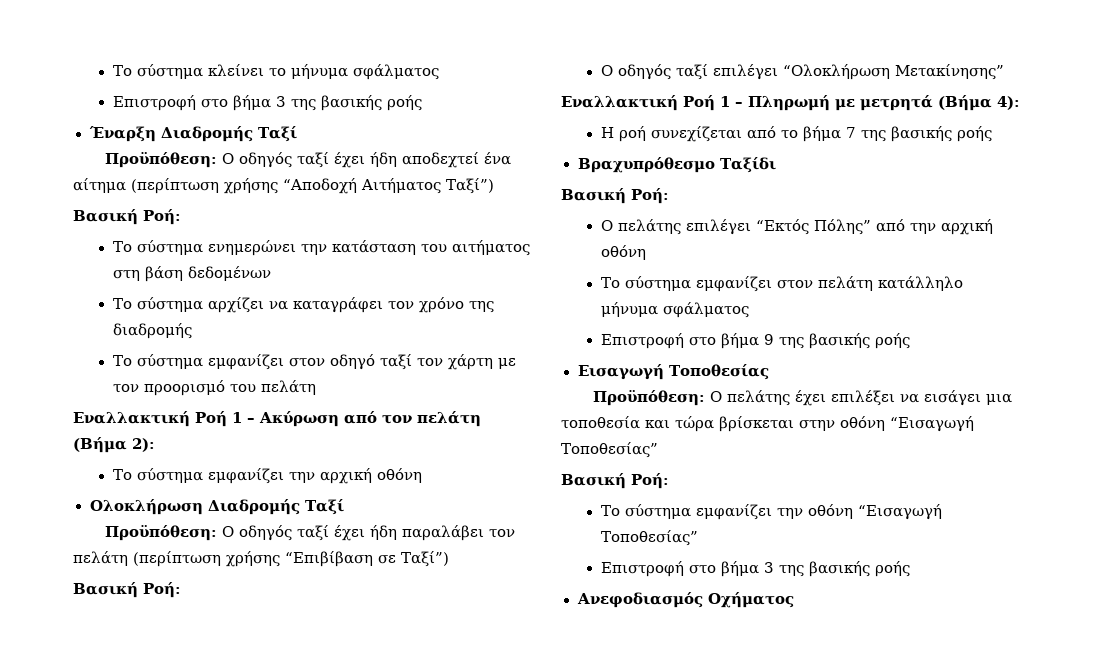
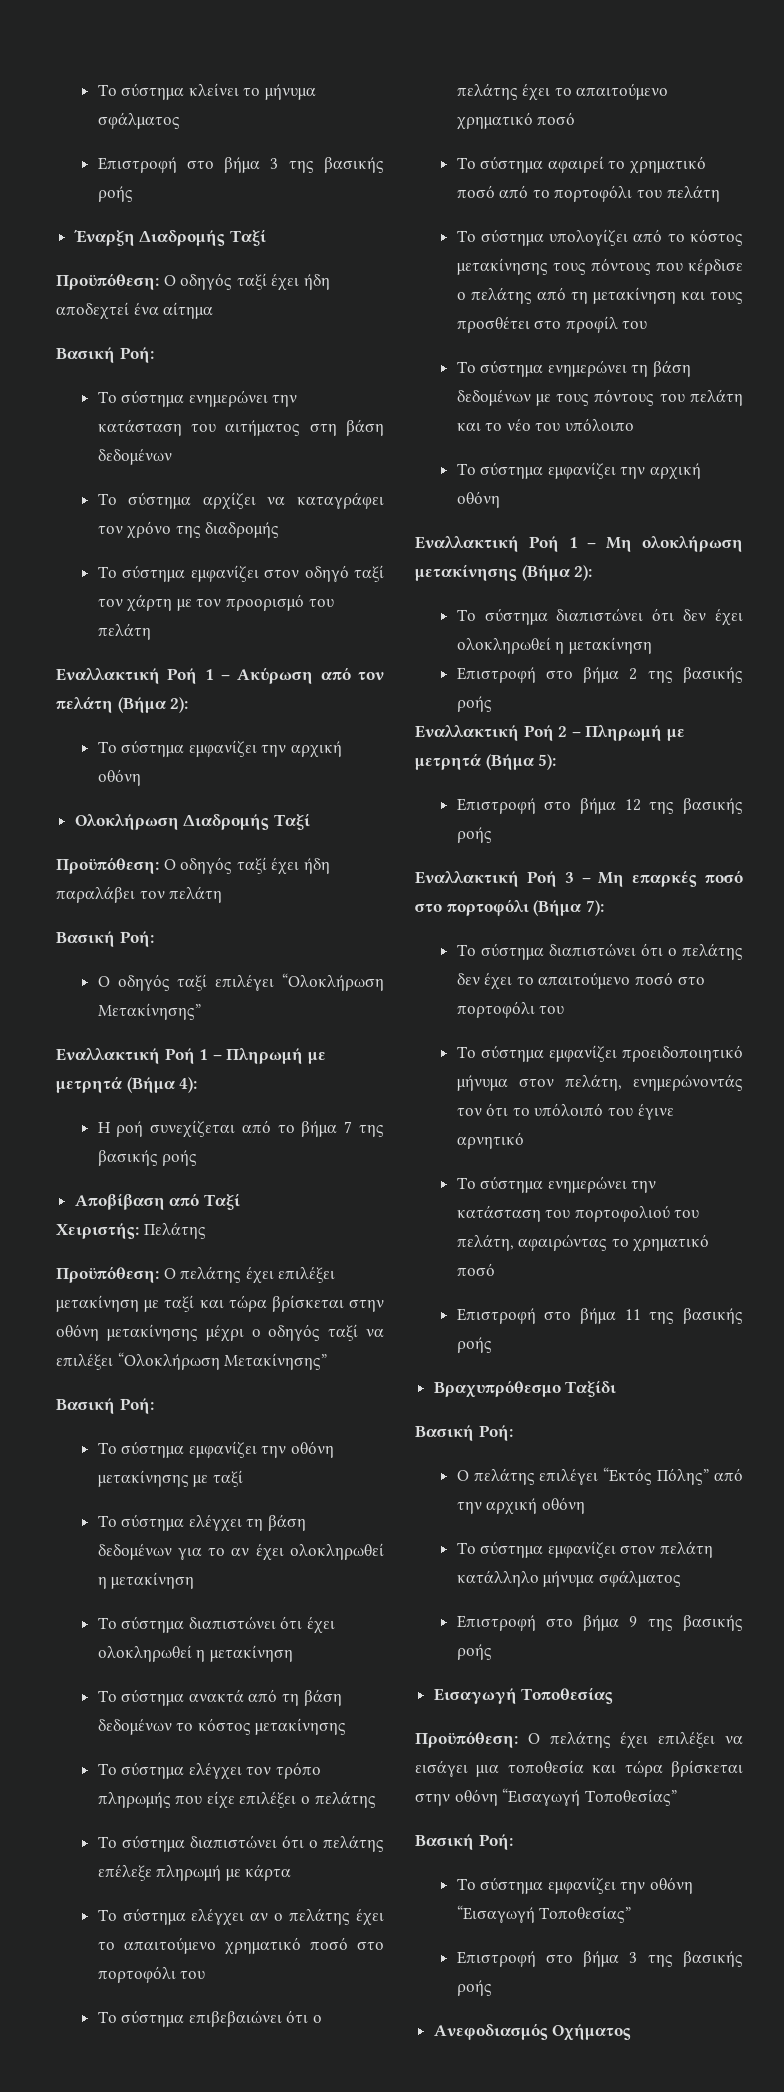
[131,178,494,194] (περίπτωση χρήσης “Αποδοχή Αιτήματος Ταξί”) -> (214, 310) none
[133,551,449,567] (περίπτωση χρήσης “Επιβίβαση σε Ταξί”) -> (223, 894) none
(992, 134) none -> [74,1193,240,1210] [56,1222,206,1239] [56,1266,336,1284] [56,1295,384,1312] [56,1324,384,1342] [56,1352,328,1370] [56,1398,154,1414] [97,1441,335,1458] [97,1470,243,1487] [97,1514,307,1532] [97,1543,384,1561] [97,1572,195,1589] [97,1616,336,1634] [97,1645,293,1662] [97,1689,342,1706] [97,1718,347,1735] [97,1762,322,1780] [97,1791,376,1809] [97,1835,384,1852] [97,1864,292,1881] [97,1908,384,1926] [97,1937,384,1955] [97,1966,206,1983] [97,2010,323,2027] [456,83,669,101] [456,112,576,130] [456,156,707,174] [456,185,720,202] [456,229,743,246] [456,258,743,275] [456,287,743,304] [456,316,648,333] [456,360,692,377] [456,389,743,406] [456,418,635,432] [456,462,702,480] [456,491,500,508] [415,536,743,552] [415,564,593,581] [456,608,743,626] [456,637,652,654] [456,667,743,683] [456,696,492,712] [415,725,685,741] [415,753,557,770] [456,798,743,814] [456,827,492,843] [415,870,743,887] [415,899,604,916] [456,943,743,960] [456,972,705,990] [456,1001,565,1018] [456,1045,743,1062] [456,1074,743,1091] [456,1103,674,1120] [456,1132,524,1149] [456,1176,657,1193] [456,1205,700,1222] [456,1234,710,1252] [456,1263,495,1276] [456,1308,743,1324] [456,1337,492,1353] // Αποβίβαση από Ταξί // Χειριστής: Πελάτης // Προϋπόθεση: Ο πελάτης έχει επιλέξει μετακίνηση με ταξί και τώρα βρίσκεται στην οθόνη μετακίνησης μέχρι ο οδηγός ταξί να επιλέξει “Ολοκλήρωση Μετακίνησης” // Βασική Ροή: // Το σύστημα εμφανίζει την οθόνη μετακίνησης με ταξί // Το σύστημα ελέγχει τη βάση δεδομένων για το αν έχει ολοκληρωθεί η μετακίνηση // Το σύστημα διαπιστώνει ότι έχει ολοκληρωθεί η μετακίνηση // Το σύστημα ανακτά από τη βάση δεδομένων το κόστος μετακίνησης // Το σύστημα ελέγχει τον τρόπο πληρωμής που είχε επιλέξει ο πελάτης // Το σύστημα διαπιστώνει ότι ο πελάτης επέλεξε πληρωμή με κάρτα // Το σύστημα ελέγχει αν ο πελάτης έχει το απαιτούμενο χρηματικό ποσό στο πορτοφόλι του // Το σύστημα επιβεβαιώνει ότι ο πελάτης έχει το απαιτούμενο χρηματικό ποσό // Το σύστημα αφαιρεί το χρηματικό ποσό από το πορτοφόλι του πελάτη // Το σύστημα υπολογίζει από το κόστος μετακίνησης τους πόντους που κέρδισε ο πελάτης από τη μετακίνηση και τους προσθέτει στο προφίλ του // Το σύστημα ενημερώνει τη βάση δεδομένων με τους πόντους του πελάτη και το νέο του υπόλοιπο // Το σύστημα εμφανίζει την αρχική οθόνη // Εναλλακτική Ροή 1 – Μη ολοκλήρωση μετακίνησης (Βήμα 2): // Το σύστημα διαπιστώνει ότι δεν έχει ολοκληρωθεί η μετακίνηση // Επιστροφή στο βήμα 2 της βασικής ροής // Εναλλακτική Ροή 2 – Πληρωμή με μετρητά (Βήμα 5): // Επιστροφή στο βήμα 12 της βασικής ροής // Εναλλακτική Ροή 3 – Μη επαρκές ποσό στο πορτοφόλι (Βήμα 7): // Το σύστημα διαπιστώνει ότι ο πελάτης δεν έχει το απαιτούμενο ποσό στο πορτοφόλι του // Το σύστημα εμφανίζει προειδοποιητικό μήνυμα στον πελάτη, ενημερώνοντάς τον ότι το υπόλοιπό του έγινε αρνητικό // Το σύστημα ενημερώνει την κατάσταση του πορτοφολιού του πελάτη, αφαιρώντας το χρηματικό ποσό // Επιστροφή στο βήμα 11 της βασικής ροής

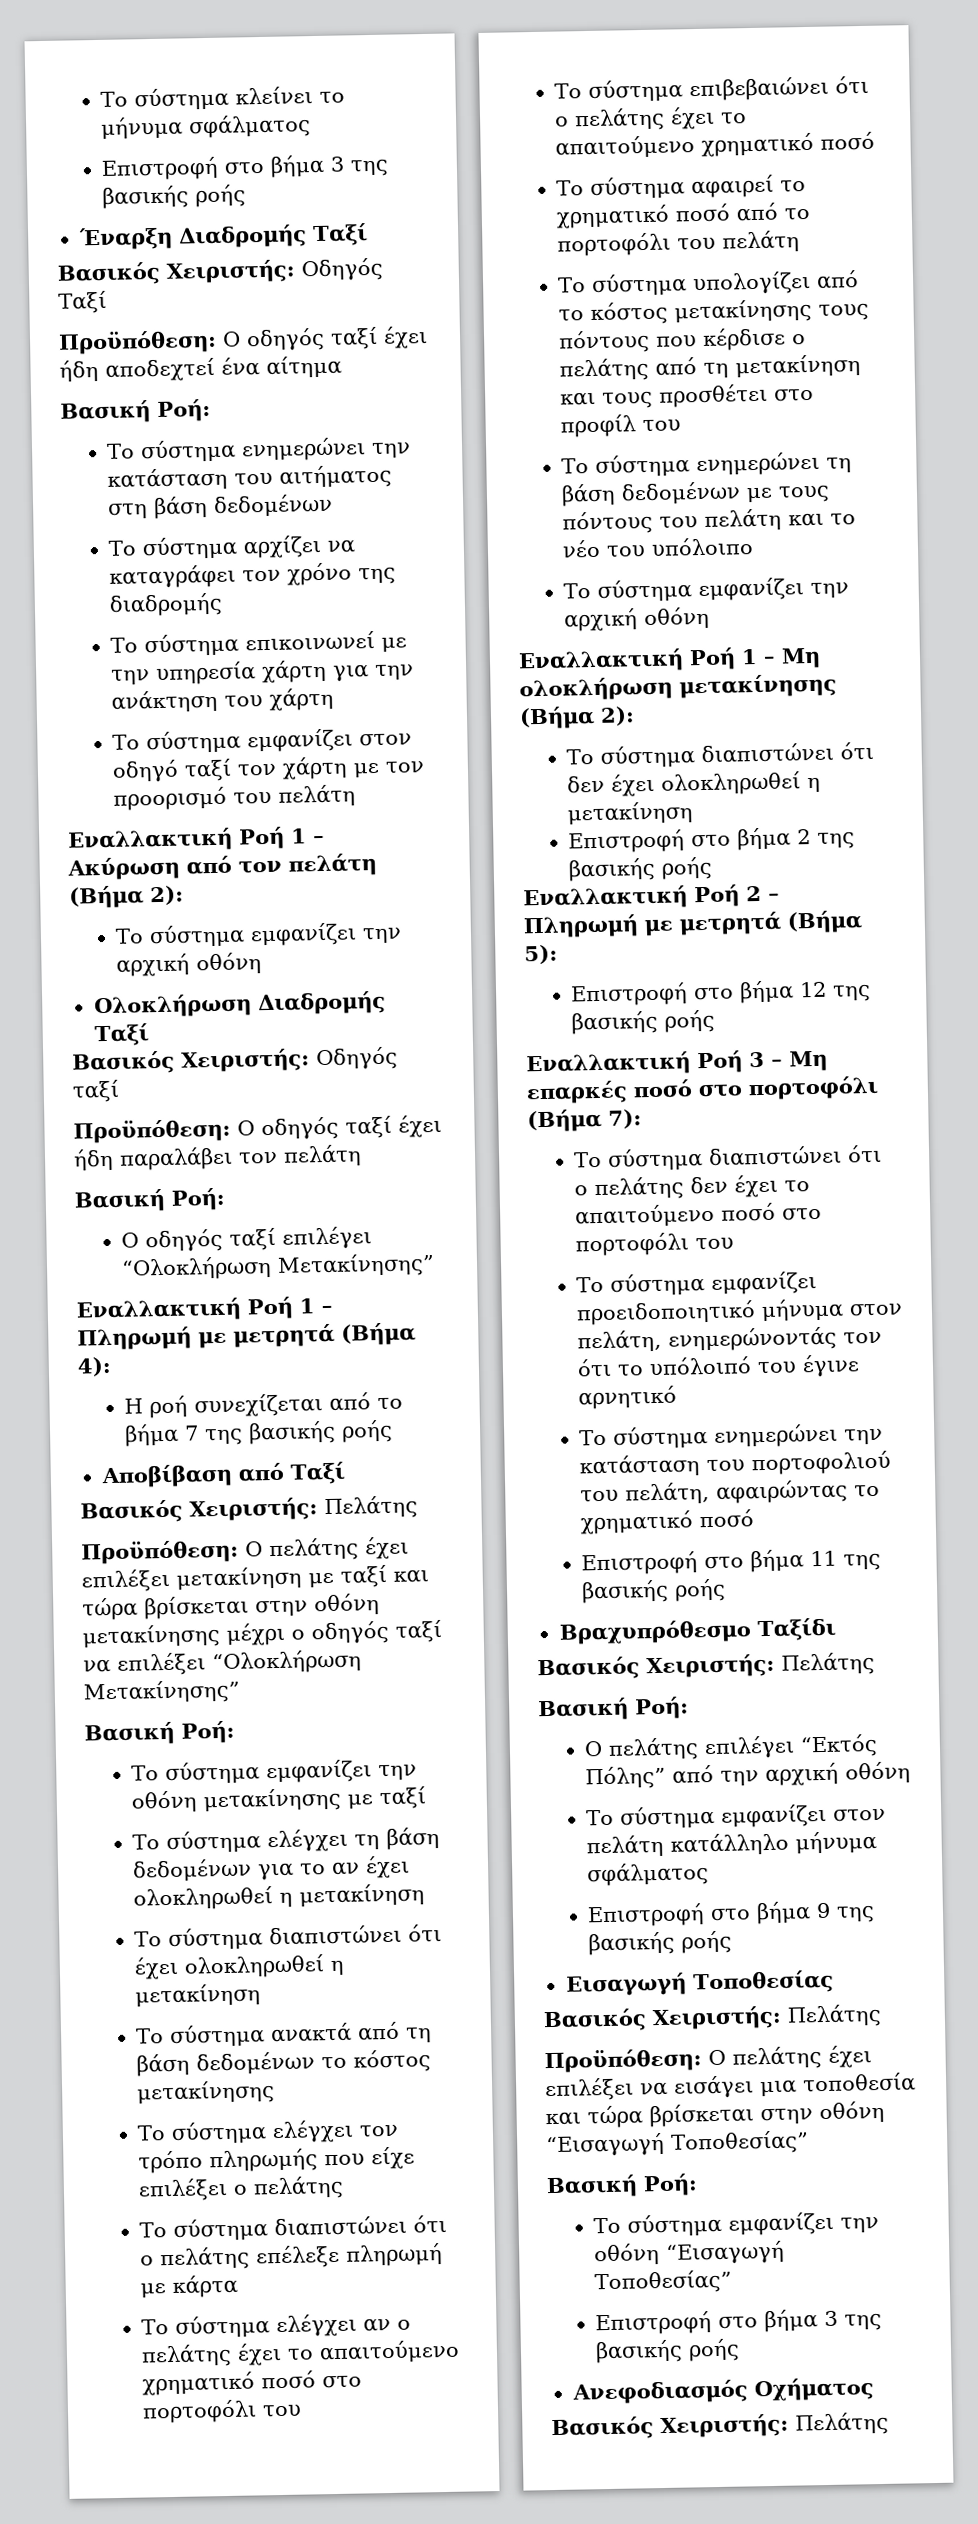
(266, 237) none -> [57,257,383,286] [58,290,107,314] // Βασικός Χειριστής: Οδηγός Ταξί
(280, 530) none -> [110,630,408,657] [111,659,415,685] [111,687,335,713] // Το σύστημα επικοινωνεί με την υπηρεσία χάρτη για την ανάκτηση του χάρτη
(310, 821) none -> [72,1046,398,1075] [72,1079,120,1103] // Βασικός Χειριστής: Οδηγός ταξί
(240, 1201) none -> [80,1499,183,1524] Βασικός
(617, 1388) none -> [537,1652,875,1681] // Βασικός Χειριστής: Πελάτης
(614, 1695) none -> [543,2003,882,2033] // Βασικός Χειριστής: Πελάτης
(632, 2032) none -> [551,2411,889,2441] // Βασικός Χειριστής: Πελάτης

